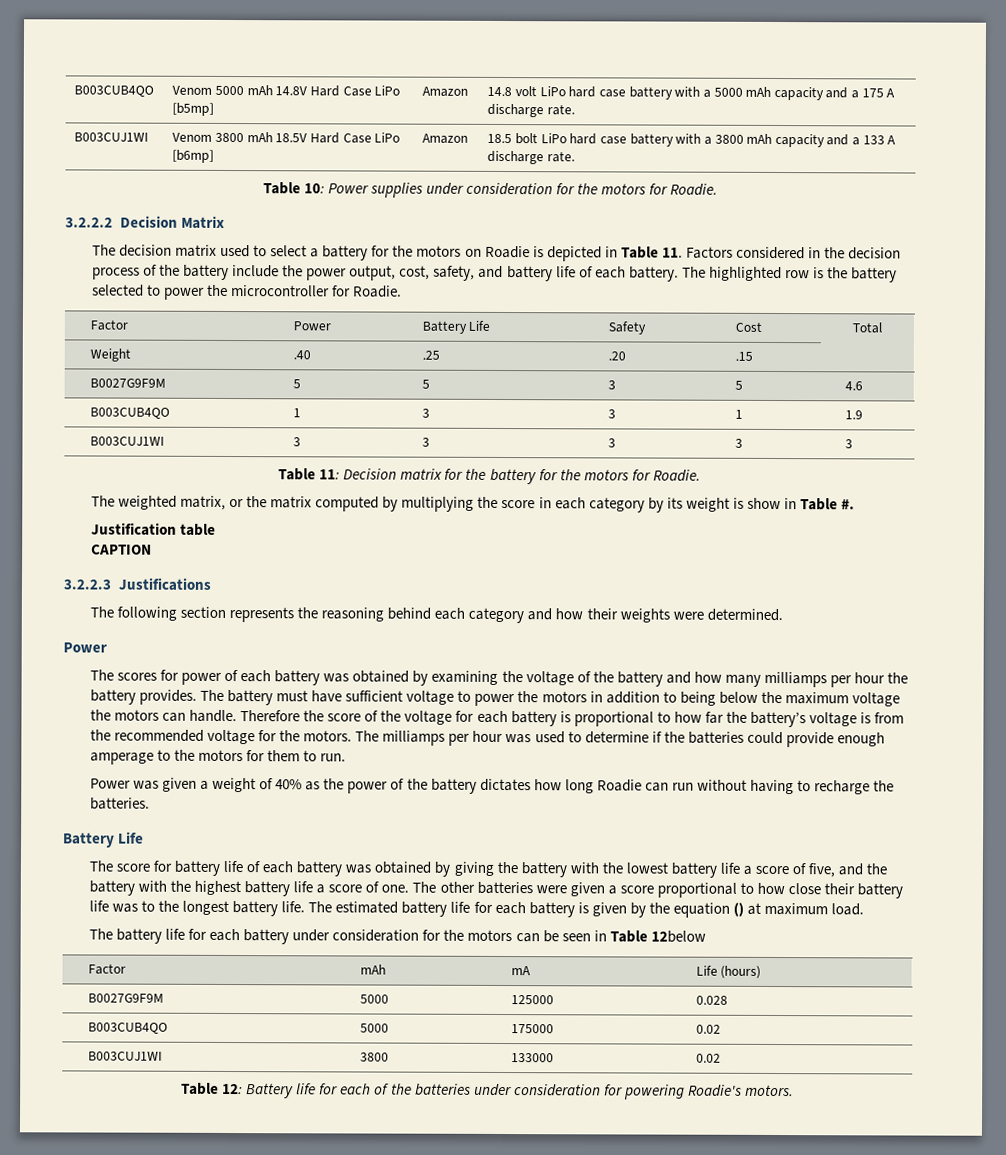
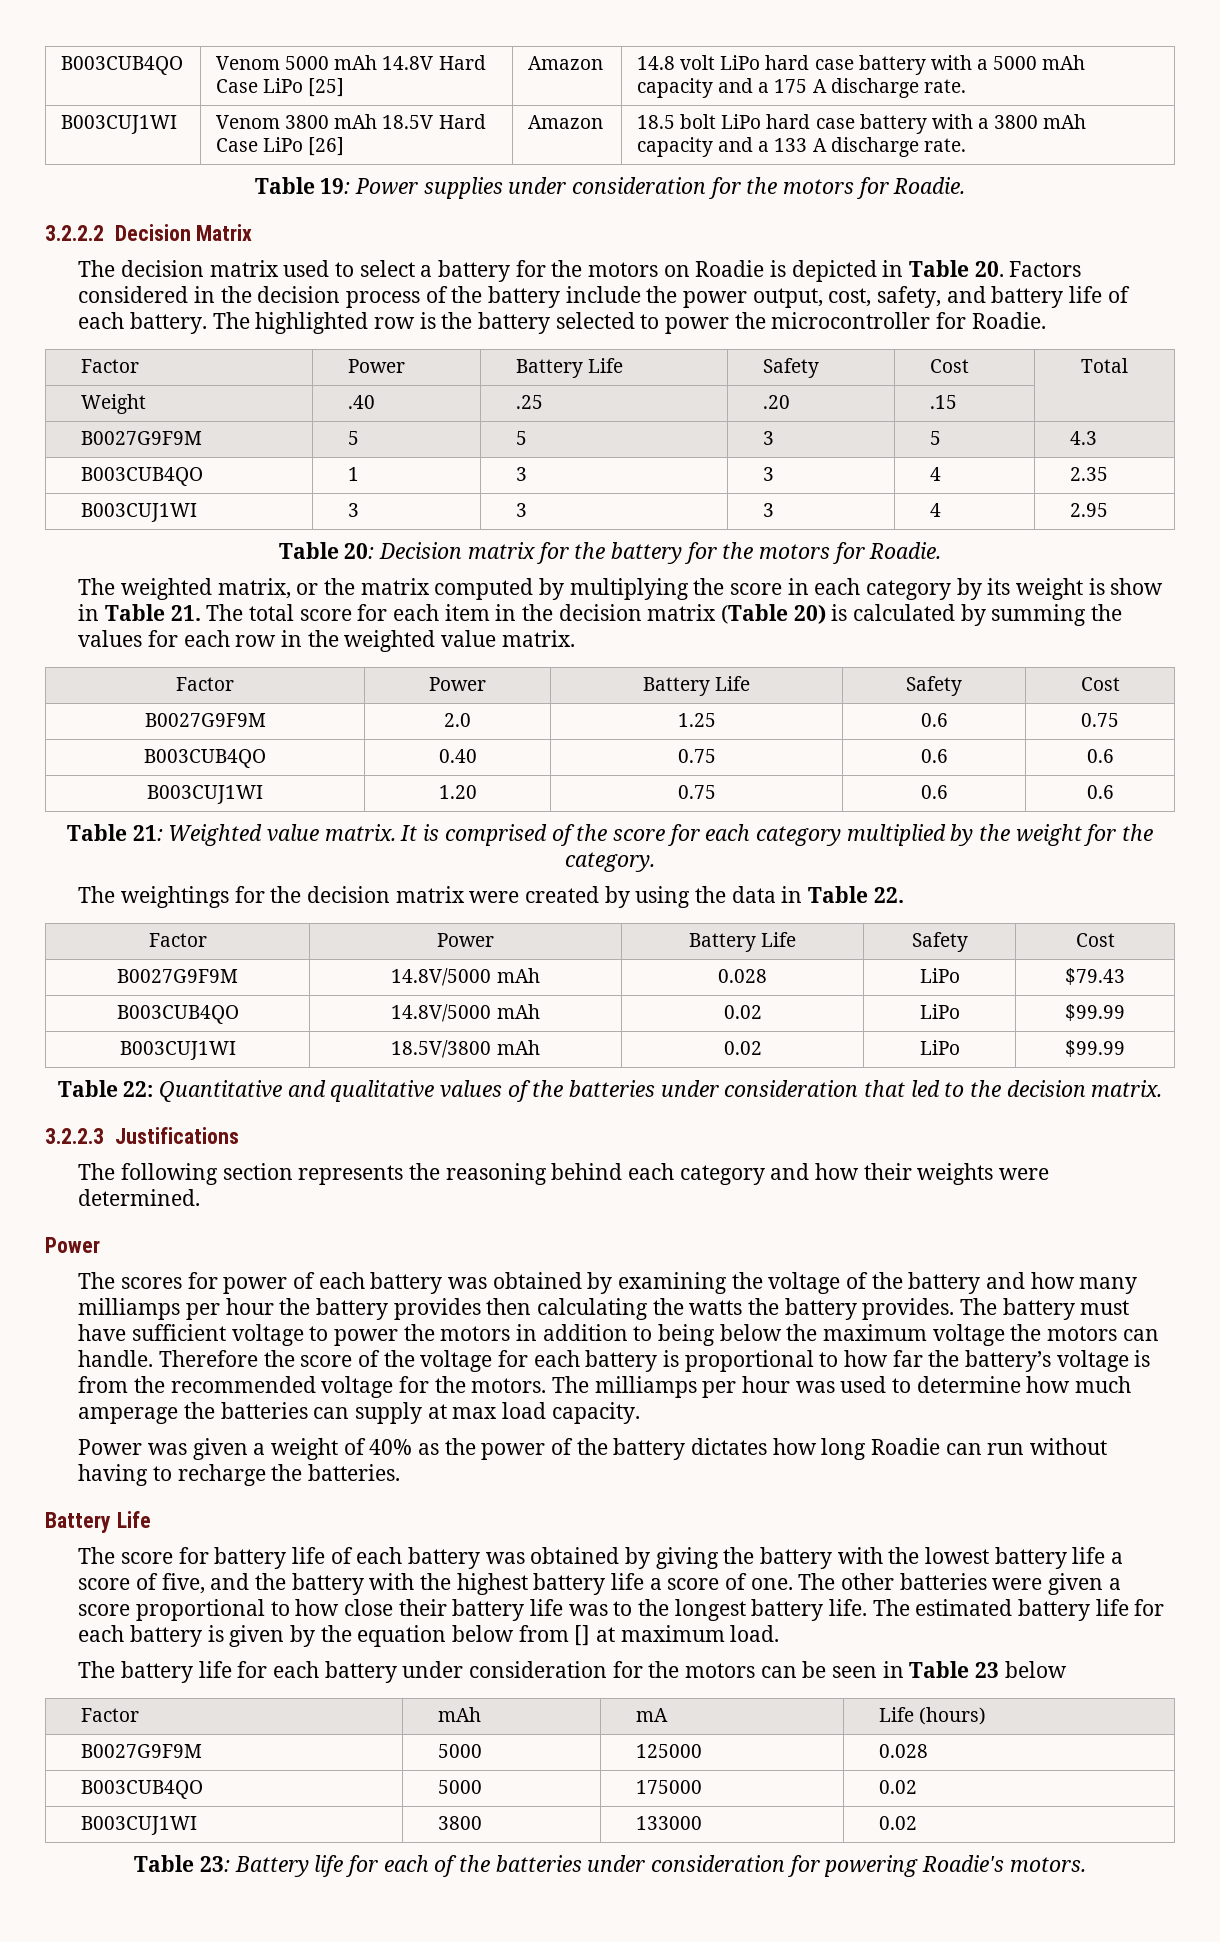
[172,102,215,116] [b5mp] -> [308,78,345,97] [25]
[172,149,215,163] [b6mp] -> [308,137,345,156] [26]
[303,183,325,194] 10: -> [320,178,351,194] 19:
[661,247,683,258] 11. -> [974,261,1004,277] 20.
[844,381,863,391] 4.6 -> [1070,431,1098,445] 4.3
[734,409,743,419] [844,410,863,420] 1 | 1.9 -> [930,467,942,481] [1070,467,1109,481] 4 | 2.35
[734,438,743,448] [844,439,853,449] [278,468,341,481] 3 | 3 // Table 11: -> [930,503,942,517] [1070,503,1109,517] [278,542,375,559] 4 | 2.95 // Table 20:
[841,499,856,510] [90,522,217,536] [90,544,152,555] #. // Justification table // CAPTION -> [170,604,1123,626] [78,630,575,652] [176,677,234,691] [429,677,486,691] [642,676,751,696] [906,676,962,696] [1080,677,1120,691] [144,713,266,727] [444,713,471,727] [677,713,716,727] [920,713,948,727] [1081,713,1119,727] [144,749,266,768] [438,749,477,763] [677,749,716,763] [920,749,948,763] [1086,749,1114,763] [147,785,263,804] [438,785,477,799] [677,785,716,799] [920,785,948,799] [1086,785,1114,799] [67,824,1153,846] [565,852,655,872] [78,886,904,908] [148,933,207,947] [437,933,494,947] [688,932,797,952] [911,932,968,952] [1075,933,1115,947] [117,969,238,983] [391,968,540,986] [718,969,767,983] [919,968,960,983] [1065,968,1125,985] [116,1005,239,1024] [391,1004,540,1022] [723,1005,762,1019] [919,1004,960,1019] [1065,1004,1125,1021] [119,1041,236,1060] [391,1040,540,1058] [723,1041,762,1055] [919,1040,960,1055] [1065,1040,1125,1057] [57,1080,1163,1102] 21. The total score for each item in the decision matrix (Table 20) is calculated by summing the values for each row in the weighted value matrix. // Factor | Power | Battery Life | Safety | Cost // B0027G9F9M | 2.0 | 1.25 | 0.6 | 0.75 // B003CUB4QO | 0.40 | 0.75 | 0.6 | 0.6 // B003CUJ1WI | 1.20 | 0.75 | 0.6 | 0.6 // Table 21: Weighted value matrix. It is comprised of the score for each category multiplied by the weight for the category. // The weightings for the decision matrix were created by using the data in Table 22. // Factor | Power | Battery Life | Safety | Cost // B0027G9F9M | 14.8V/5000 mAh | 0.028 | LiPo | $79.43 // B003CUB4QO | 14.8V/5000 mAh | 0.02 | LiPo | $99.99 // B003CUJ1WI | 18.5V/3800 mAh | 0.02 | LiPo | $99.99 // Table 22: Quantitative and qualitative values of the batteries under consideration that led to the decision matrix.
(136, 697) none -> [393,1298,857,1320] provides then calculating the watts the battery
[651,731,885,748] [89,749,347,765] if the batteries could provide enough amperage to the motors for them to run. -> [1026,1376,1132,1393] [78,1402,640,1424] how much amperage the batteries can supply at max load capacity.
[732,902,744,917] () -> [452,1625,591,1646] below from []
[650,930,706,943] 12below -> [975,1661,1067,1678] 23 below
[222,1083,244,1095] 12: -> [199,1856,230,1872] 23:

